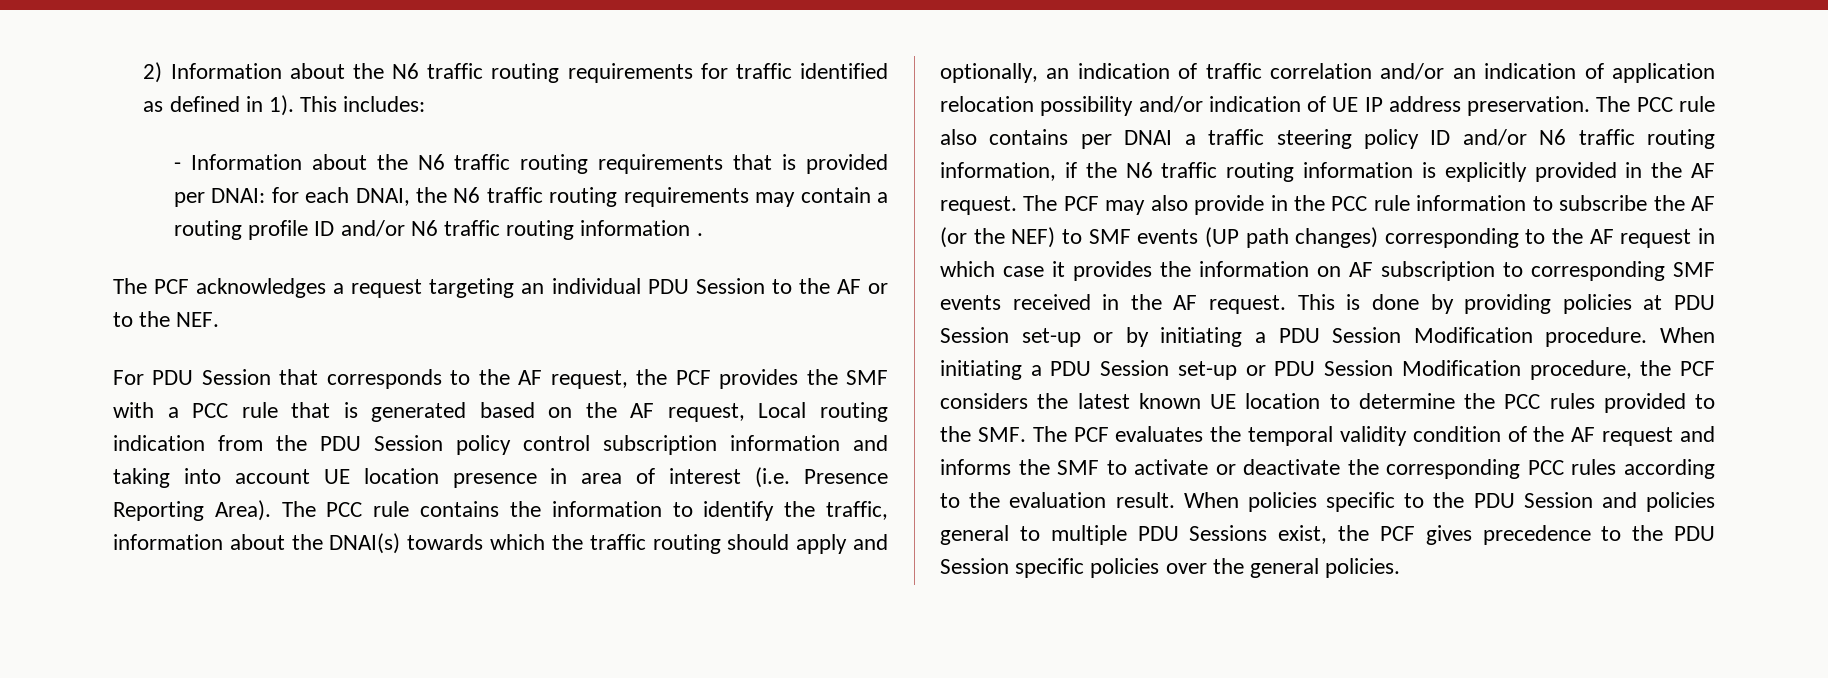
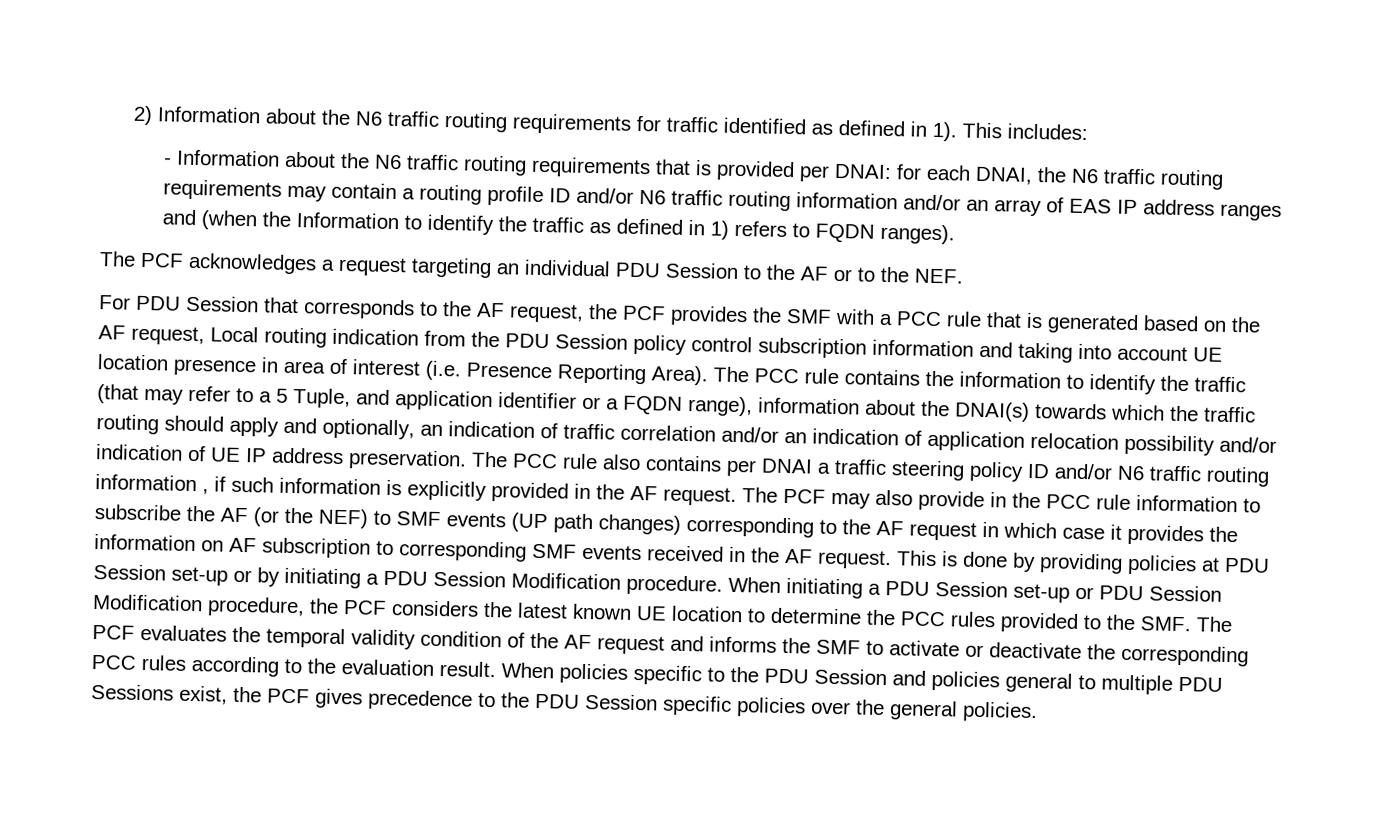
[696,233,703,236] . -> [902,194,1282,221] [161,209,955,245] and/or an array of EAS IP address ranges and (when the Information to identify the traffic as defined in 1) refers to FQDN ranges).
[825,501,888,520] traffic, -> [1194,376,1246,393] [97,384,753,417] traffic (that may refer to a 5 Tuple, and application identifier or a FQDN range),
[940,162,1295,182] information, if the N6 traffic routing -> [95,474,274,495] information , if such

